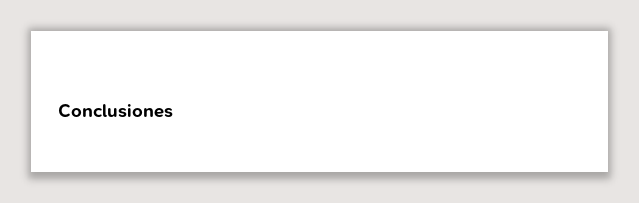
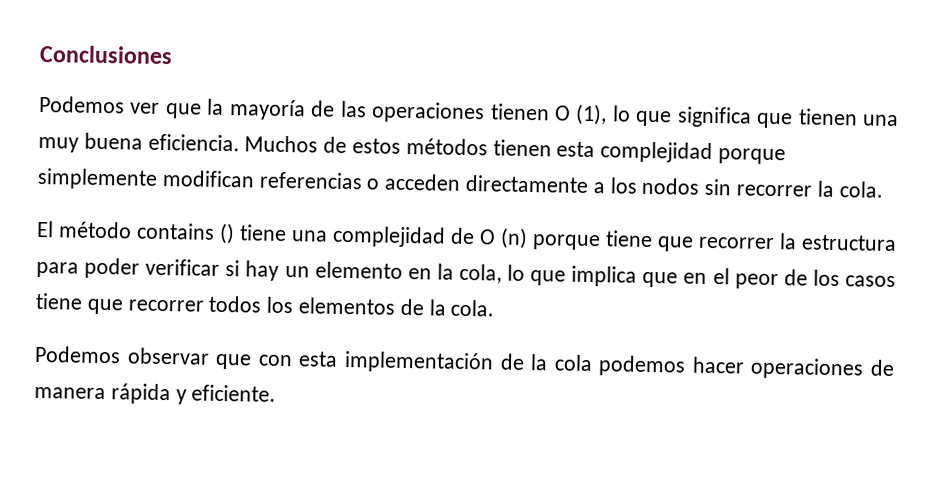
(173, 110) none -> [39,95,899,129] [38,132,787,165] [37,167,884,198] [36,220,897,252] [36,257,896,290] [35,292,496,317] [34,345,896,380] [34,383,277,405] // Podemos ver que la mayoría de las operaciones tienen O (1), lo que significa que tienen una muy buena eficiencia. Muchos de estos métodos tienen esta complejidad porque simplemente modifican referencias o acceden directamente a los nodos sin recorrer la cola. // El método contains () tiene una complejidad de O (n) porque tiene que recorrer la estructura para poder verificar si hay un elemento en la cola, lo que implica que en el peor de los casos tiene que recorrer todos los elementos de la cola. // Podemos observar que con esta implementación de la cola podemos hacer operaciones de manera rápida y eficiente.

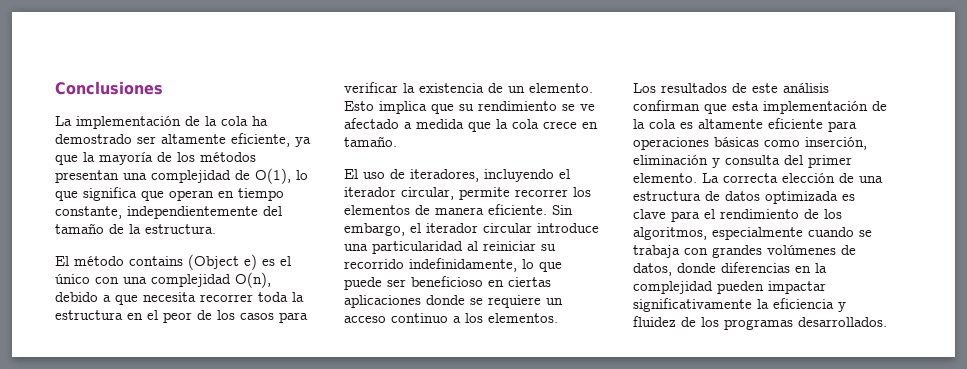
[39,95,899,129] [38,132,787,165] [37,167,884,198] [36,220,897,252] [36,257,679,288] Podemos ver que la mayoría de las operaciones tienen O (1), lo que significa que tienen una muy buena eficiencia. Muchos de estos métodos tienen esta complejidad porque simplemente modifican referencias o acceden directamente a los nodos sin recorrer la cola. // El método contains () tiene una complejidad de O (n) porque tiene que recorrer la estructura para poder verificar si hay un elemento en la cola, lo que implica que -> [55,116,268,129] [55,133,311,147] [55,152,256,165] [55,168,308,184] [55,187,284,201] [55,206,282,219] [55,223,216,234] [55,254,291,270] [55,272,271,288] [55,292,304,305] [55,310,123,320] La implementación de la cola ha demostrado ser altamente eficiente, ya que la mayoría de los métodos presentan una complejidad de O(1), lo que significa que operan en tiempo constante, independientemente del tamaño de la estructura. // El método contains (Object e) es el único con una complejidad O(n), debido a que necesita recorrer toda la estructura
[35,292,496,317] [34,345,293,370] tiene que recorrer todos los elementos de la cola. // Podemos observar que con -> [279,312,308,323] [344,82,593,93] [344,101,595,114] [344,118,598,132] [344,136,397,147] [344,169,570,182] [344,187,591,200] [344,204,573,215] [344,223,599,236] [344,241,556,254] [344,258,562,272] [344,276,551,290] [344,295,563,308] [344,313,558,323] [633,83,829,93] [633,100,727,114] para verificar la existencia de un elemento. Esto implica que su rendimiento se ve afectado a medida que la cola crece en tamaño. // El uso de iteradores, incluyendo el iterador circular, permite recorrer los elementos de manera eficiente. Sin embargo, el iterador circular introduce una particularidad al reiniciar su recorrido indefinidamente, lo que puede ser beneficioso en ciertas aplicaciones donde se requiere un acceso continuo a los elementos. // Los resultados de este análisis confirman que
[598,355,896,380] [34,383,277,405] podemos hacer operaciones de manera rápida y eficiente. -> [680,118,857,132] [633,137,867,150] [633,155,852,168] [633,173,883,183] [633,191,855,204] [633,209,842,222] [633,227,872,240] [633,245,856,258] [633,262,827,276] [633,281,826,294] [633,298,846,312] [633,316,887,330] es altamente eficiente para operaciones básicas como inserción, eliminación y consulta del primer elemento. La correcta elección de una estructura de datos optimizada es clave para el rendimiento de los algoritmos, especialmente cuando se trabaja con grandes volúmenes de datos, donde diferencias en la complejidad pueden impactar significativamente la eficiencia y fluidez de los programas desarrollados.

